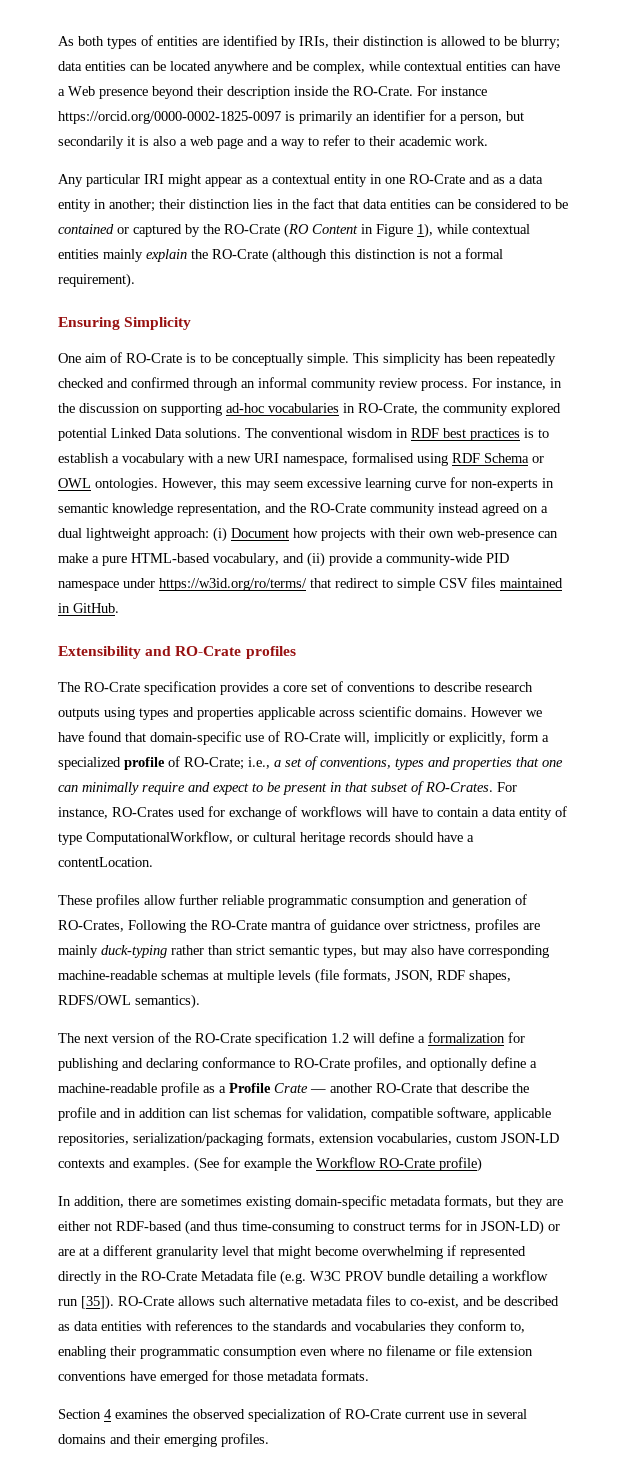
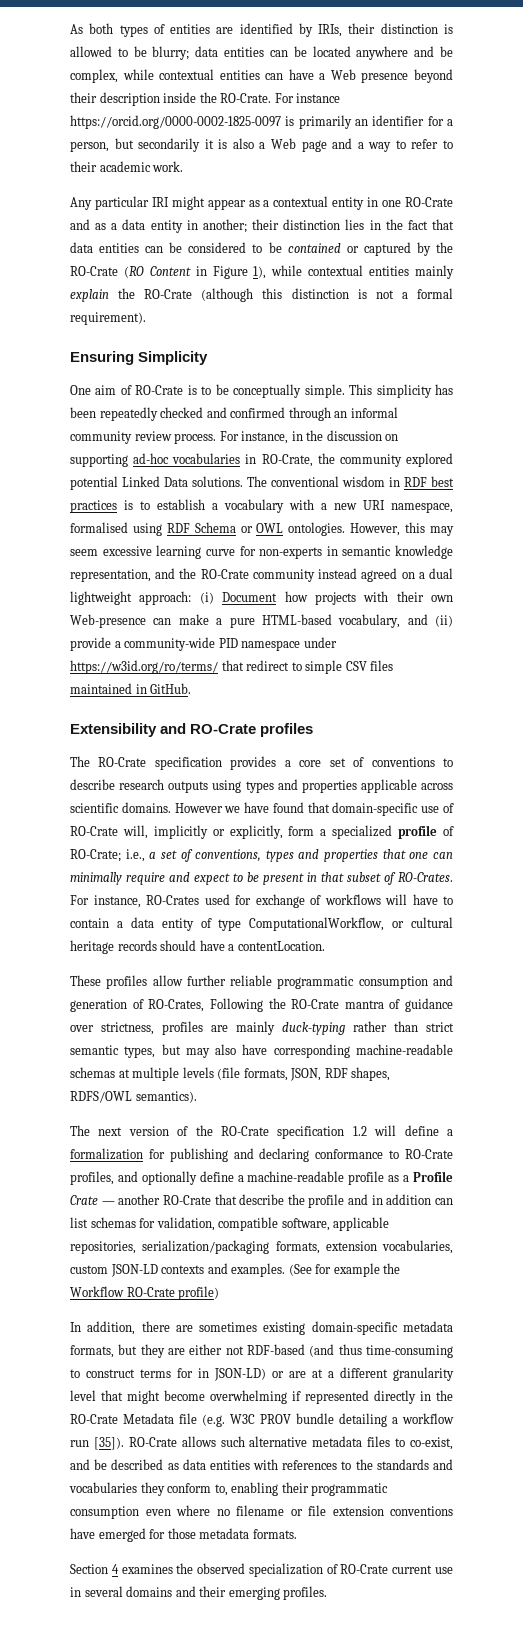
[190,136,213,146] web -> [271,138,297,149] Web
[457,528,534,541] web-presence -> [70,614,146,628] Web-presence

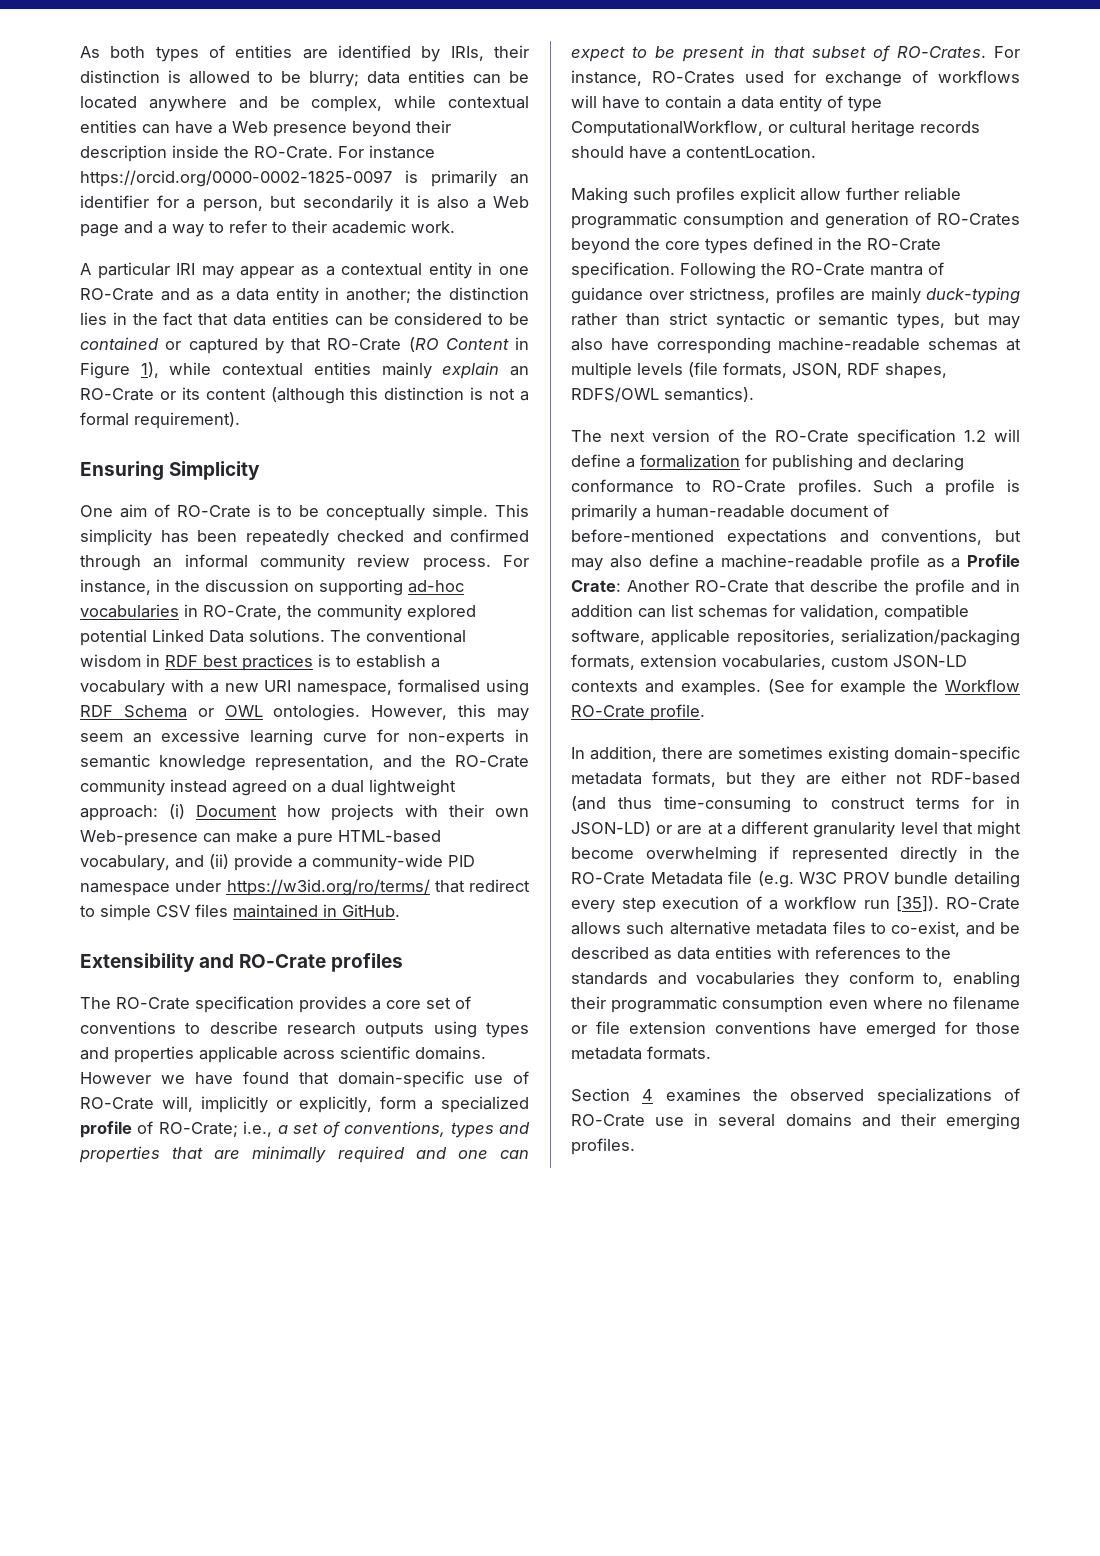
[70,197,92,210] Any -> [80,263,91,275] A
[171,196,205,210] might -> [201,266,234,279] may
[252,219,280,230] their -> [417,288,443,300] the
[435,242,453,253] the -> [291,338,321,351] that
[118,288,193,299] the RO-Crate -> [510,366,529,376] [80,387,266,401] an RO-Crate or its content
(98, 552) none -> [132,733,152,743] an
[409,852,453,859] [70,872,190,885] one can minimally require and -> [214,1146,529,1163] are minimally required and one can
[70,975,148,989] These profiles -> [571,187,796,204] Making such profiles explicit
[148,999,205,1012] RO-Crates, -> [937,213,1020,226] [571,237,941,254] [571,262,675,279] RO-Crates beyond the core types defined in the RO-Crate specification.
(454, 1027) none -> [715,312,810,329] syntactic or
[70,1171,197,1185] profiles, and optionally -> [797,479,1020,496] [571,504,889,521] [571,529,1021,546] [571,555,642,571] profiles. Such a profile is primarily a human-readable document of before-mentioned expectations and conventions, but may also
[70,1194,161,1205] Crate — another -> [571,580,689,592] Crate: Another
[178,1286,220,1300] profile) -> [650,704,705,721] profile.
(387, 1420) none -> [571,896,762,913] every step execution of
[248,1563,433,1577] specialization of RO-Crate current -> [876,1088,1020,1105] [571,1114,645,1127] specializations of RO-Crate

